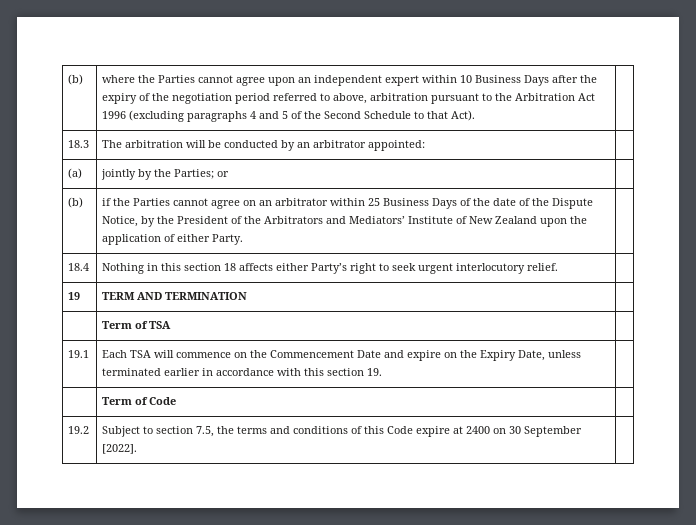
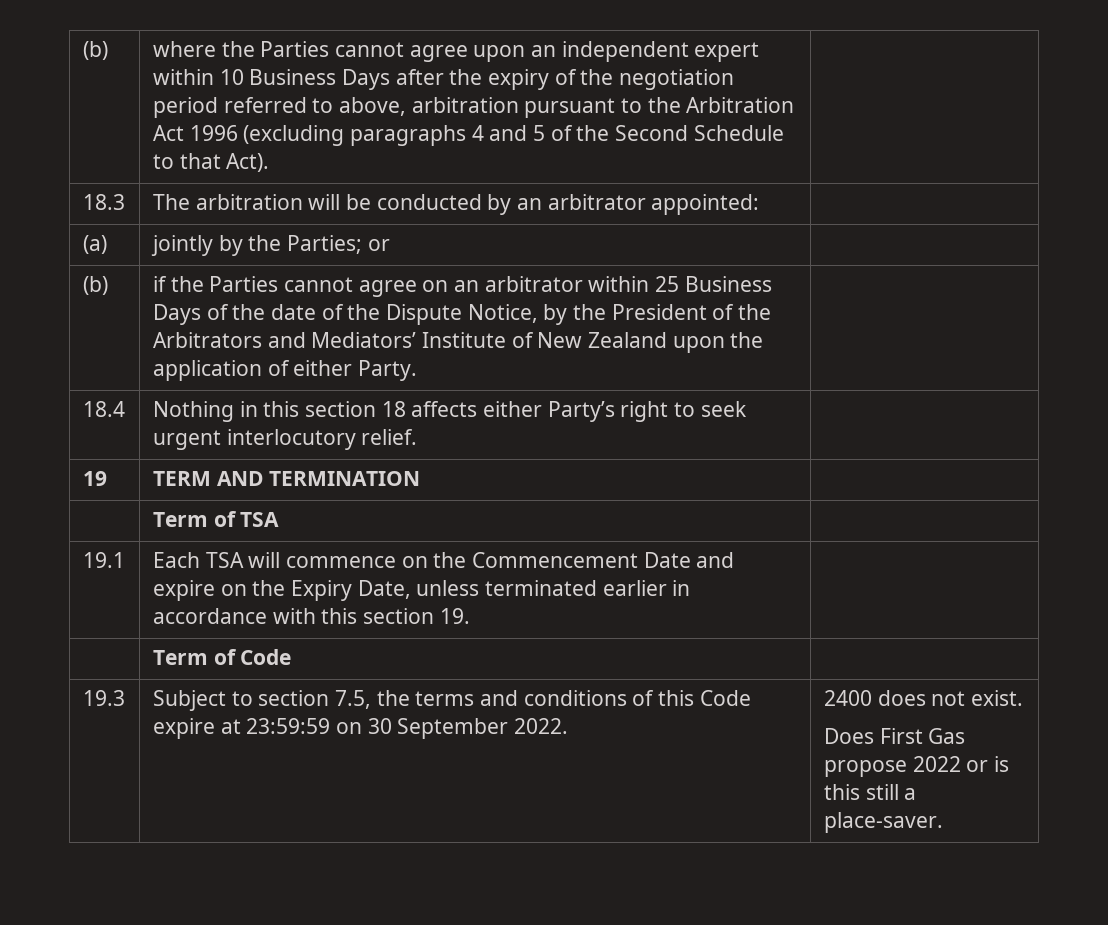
[68,426,90,434] 19.2 -> [82,690,125,706] 19.3
[466,426,491,434] 2400 -> [246,718,331,734] 23:59:59
[102,444,138,454] [2022]. | -> [513,718,568,734] [823,690,1023,706] [823,728,966,744] [823,756,1009,777] [823,784,917,800] [823,812,943,833] 2022. | 2400 does not exist. // Does First Gas propose 2022 or is this still a place-saver.

